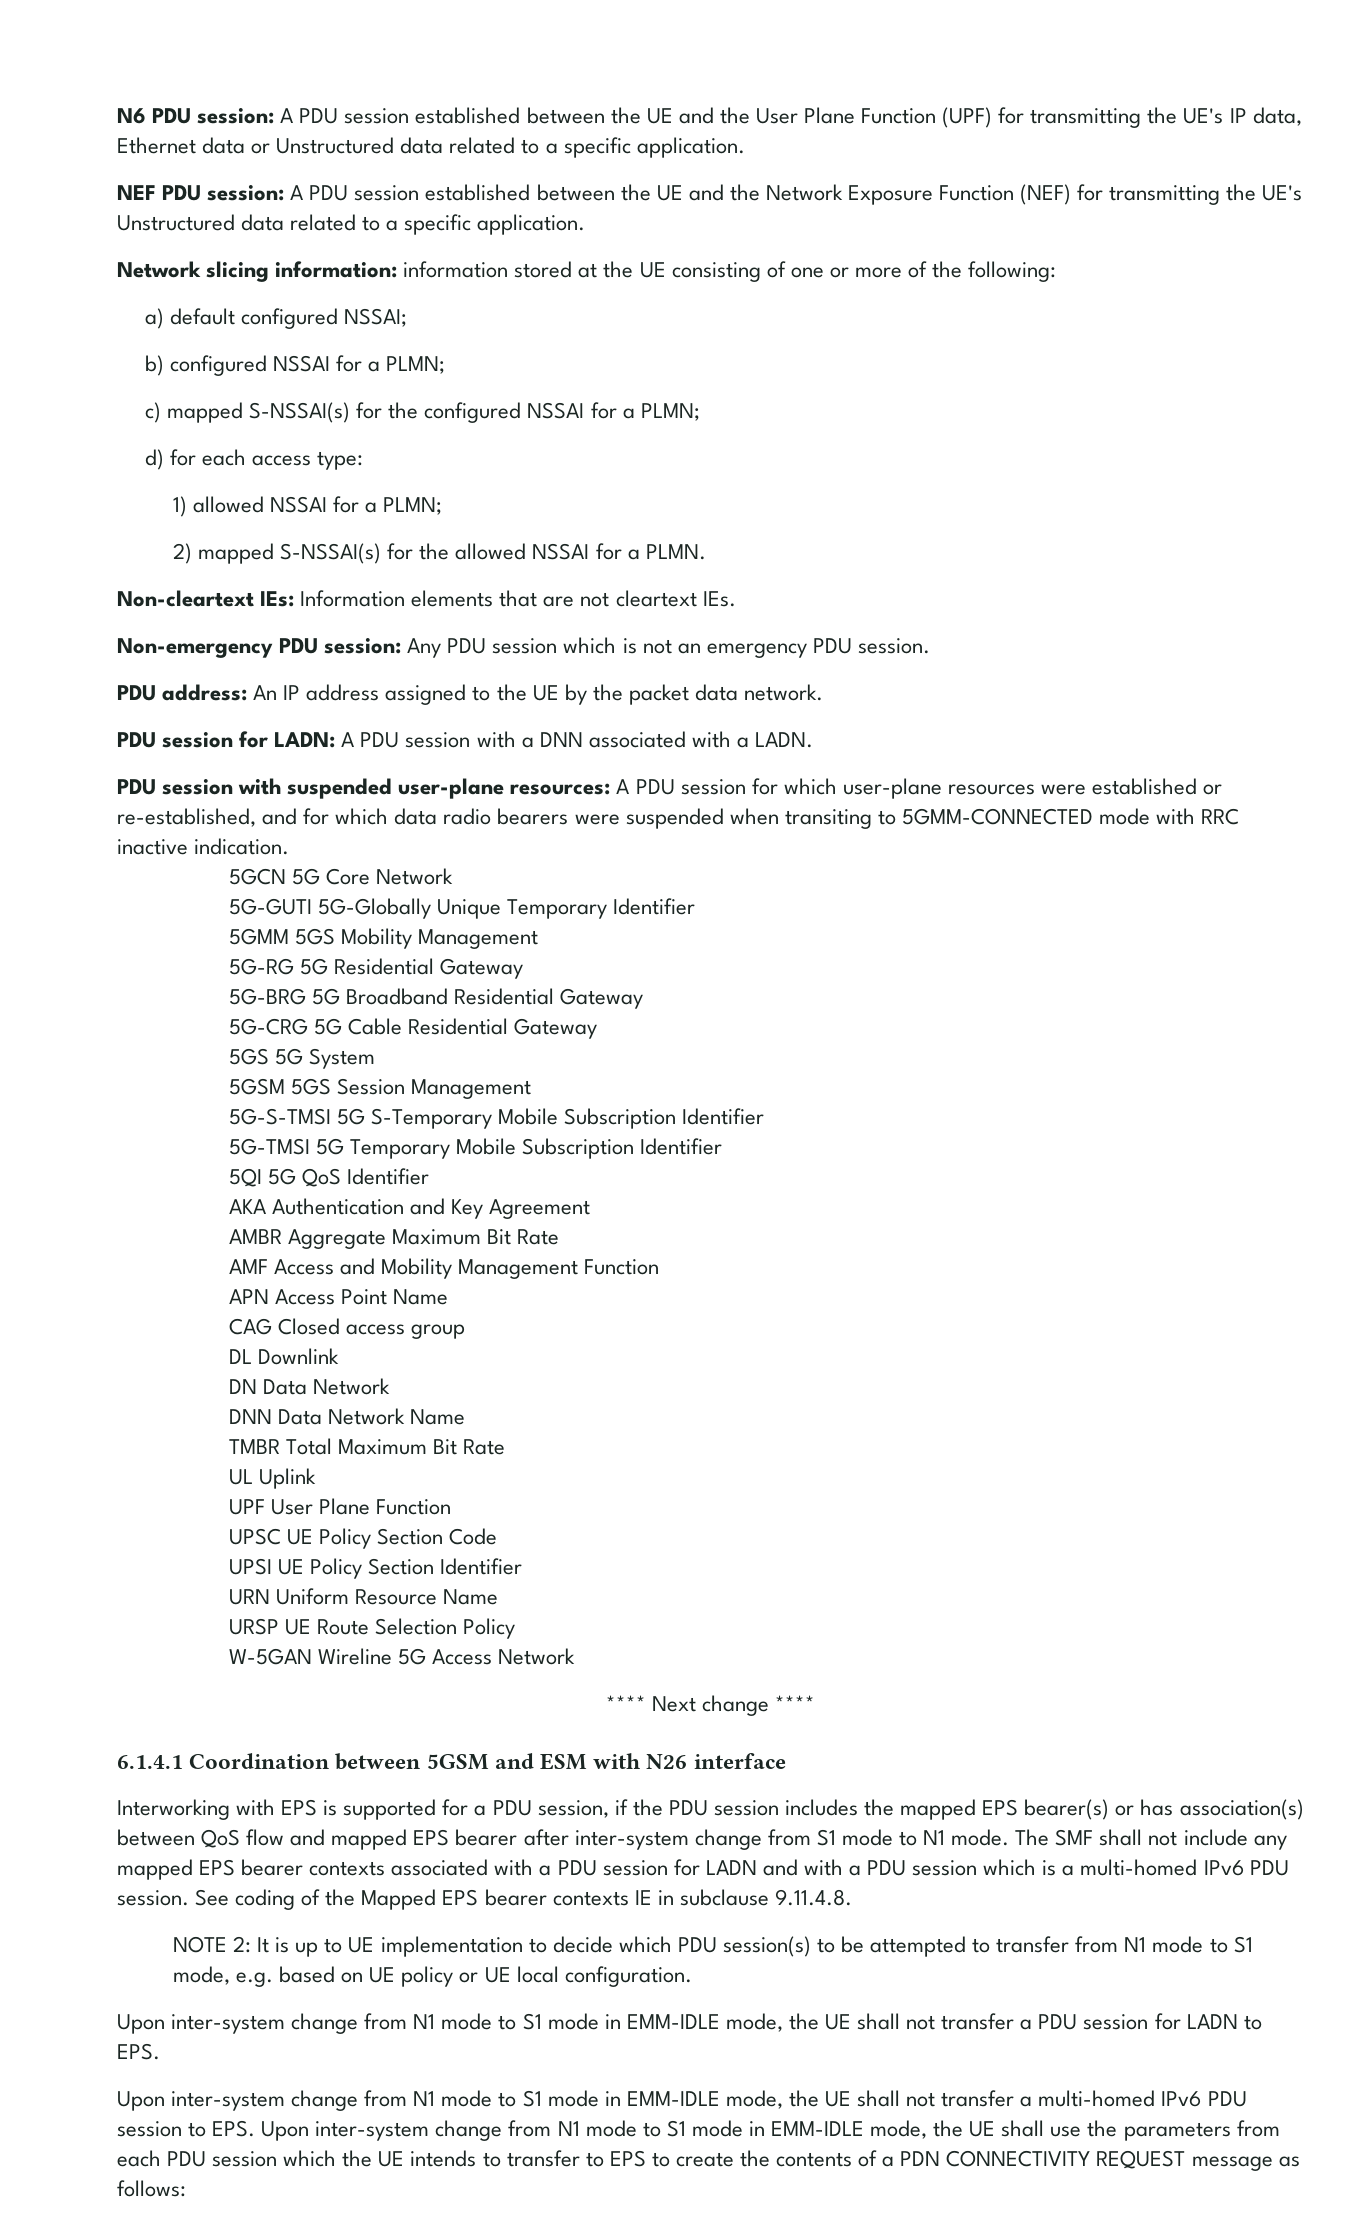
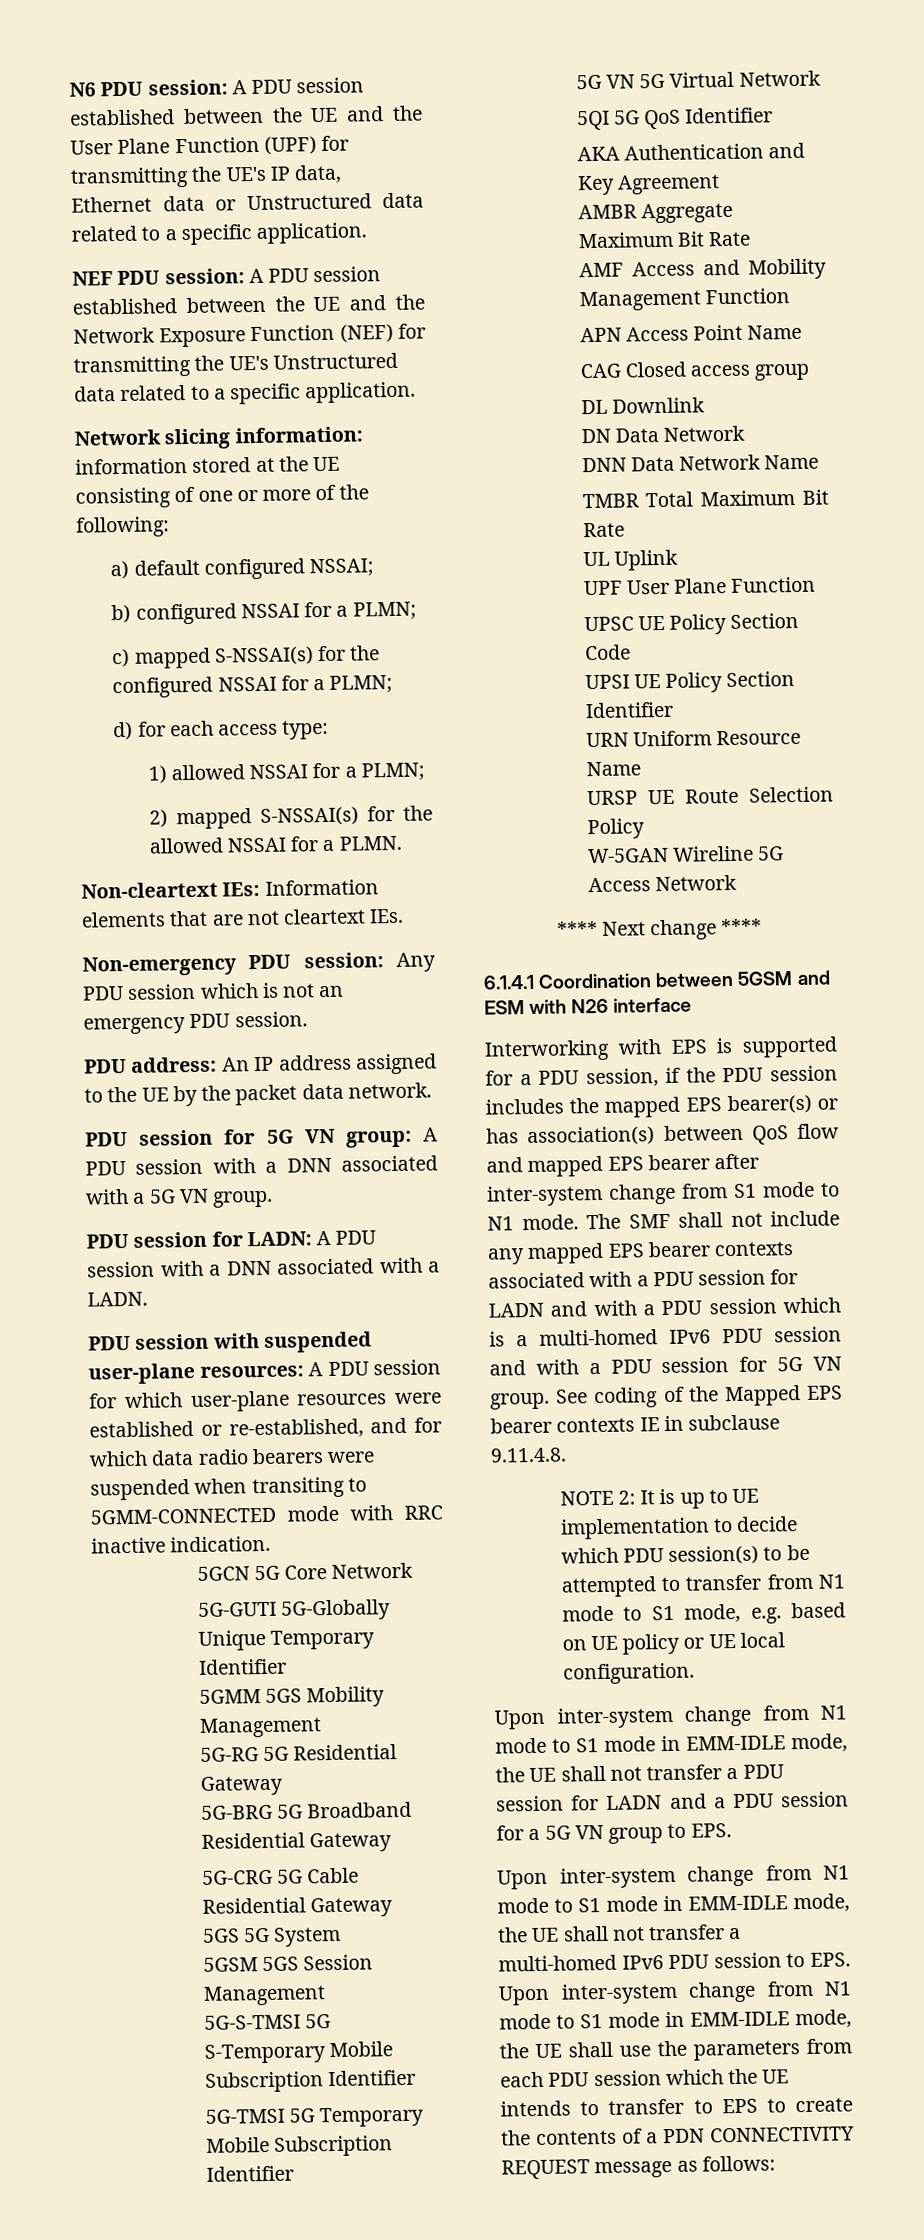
(823, 692) none -> [85,1127,438,1148] [85,1155,438,1176] [85,1188,274,1208] // PDU session for 5G VN group: A PDU session with a DNN associated with a 5G VN group.
(723, 1146) none -> [575,70,821,90] // 5G VN 5G Virtual Network
[117,1890,189,1906] session. -> [774,1326,842,1343] [489,1356,842,1376] [490,1392,550,1410] session and with a PDU session for 5G VN group.
(1238, 2021) none -> [669,1791,849,1810] [496,1824,664,1844] and a PDU session for a 5G VN group

